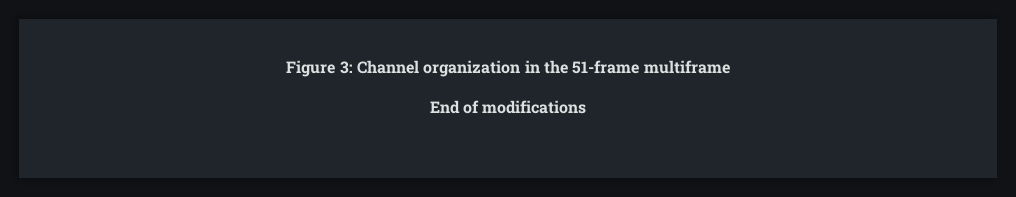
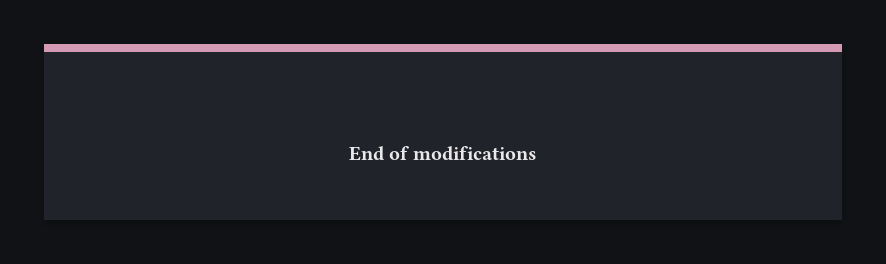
[286,60,730,77] Figure 3: Channel organization in the 51-frame multiframe // -> (348, 153) none

